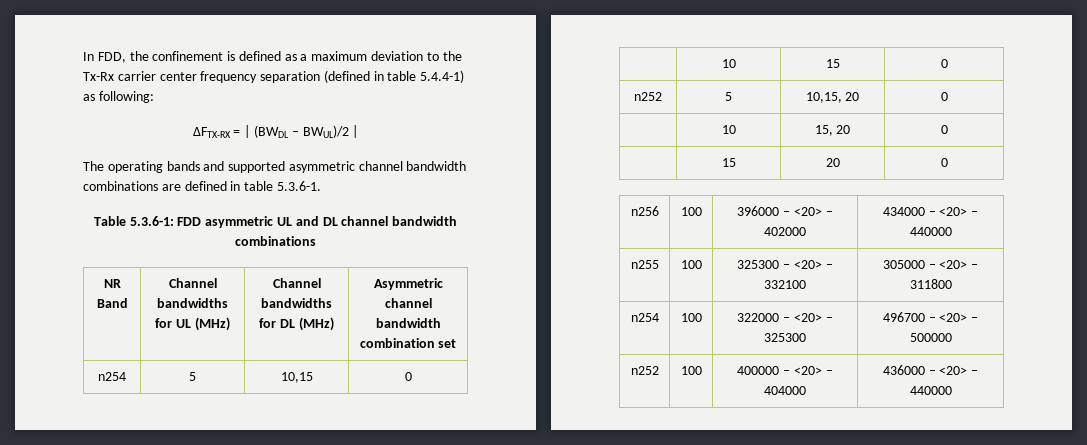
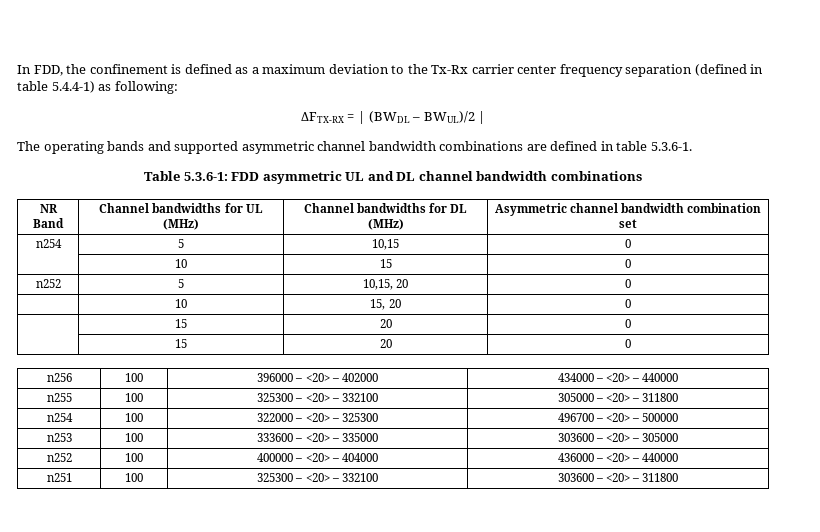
(948, 162) none -> [175,339,187,348] [379,339,392,348] [625,339,631,348] // | 15 | 20 | 0
(952, 337) none -> [46,433,72,442] [125,433,143,442] [257,433,378,442] [557,433,679,442] // n253 | 100 | 333600 – <20> – 335000 | 303600 – <20> – 305000
(952, 390) none -> [46,473,72,482] [125,473,143,482] [257,473,378,482] [557,473,679,482] // n251 | 100 | 325300 – <20> – 332100 | 303600 – <20> – 311800

